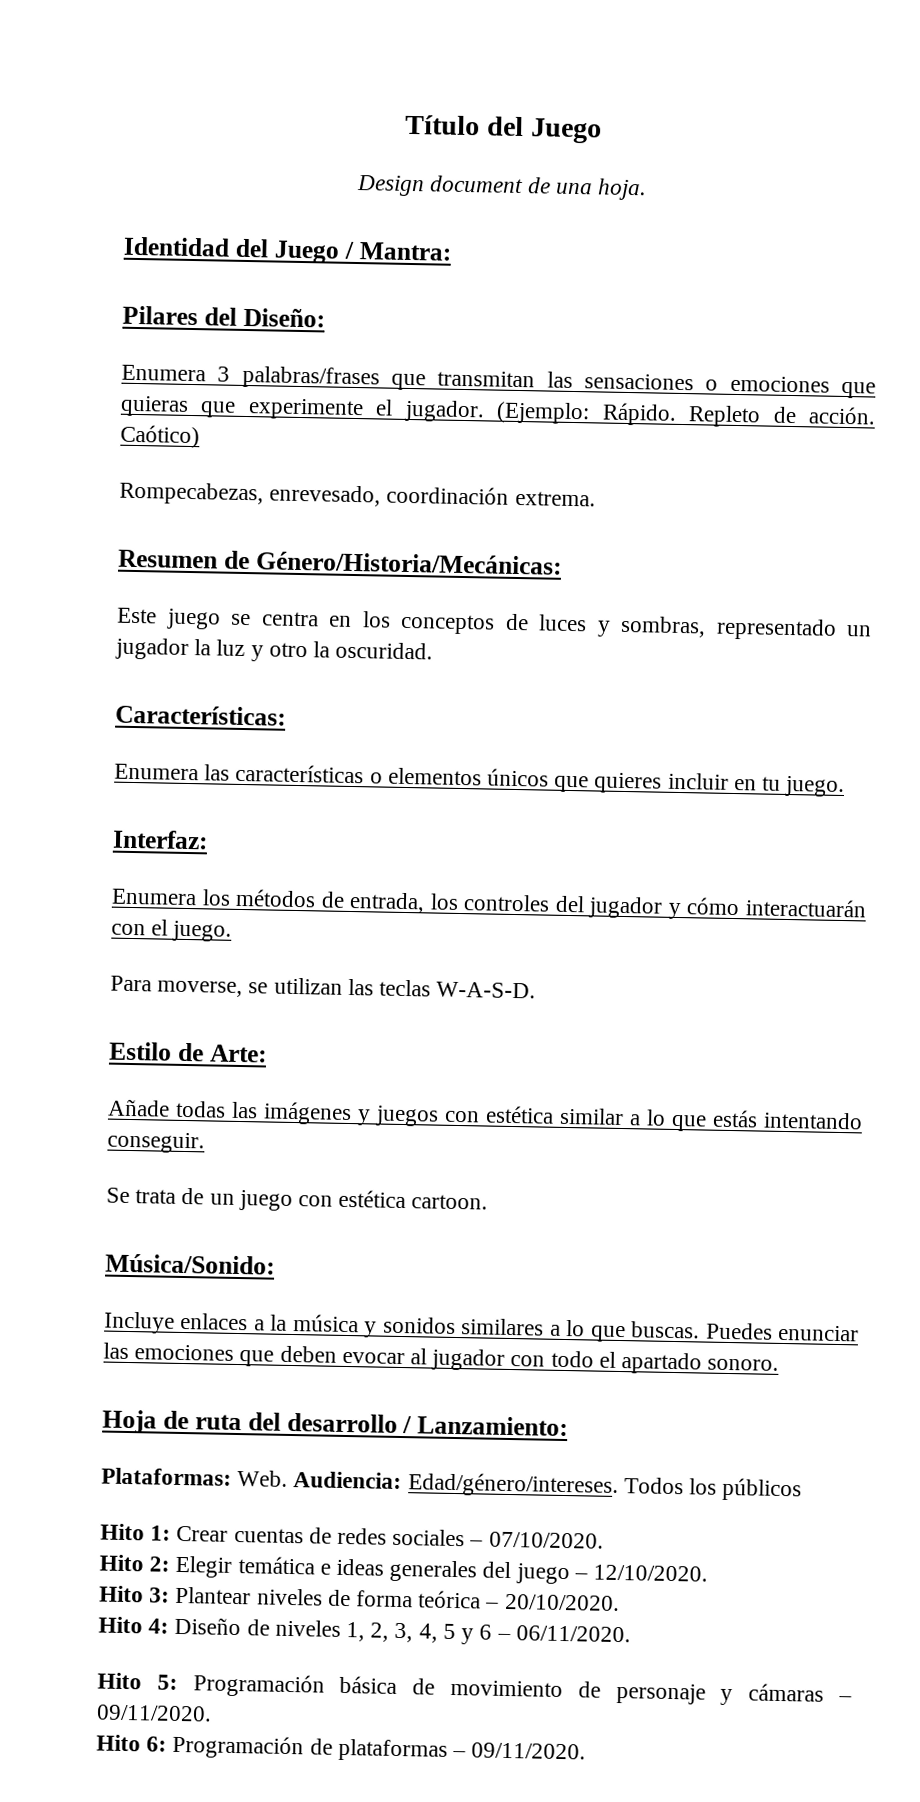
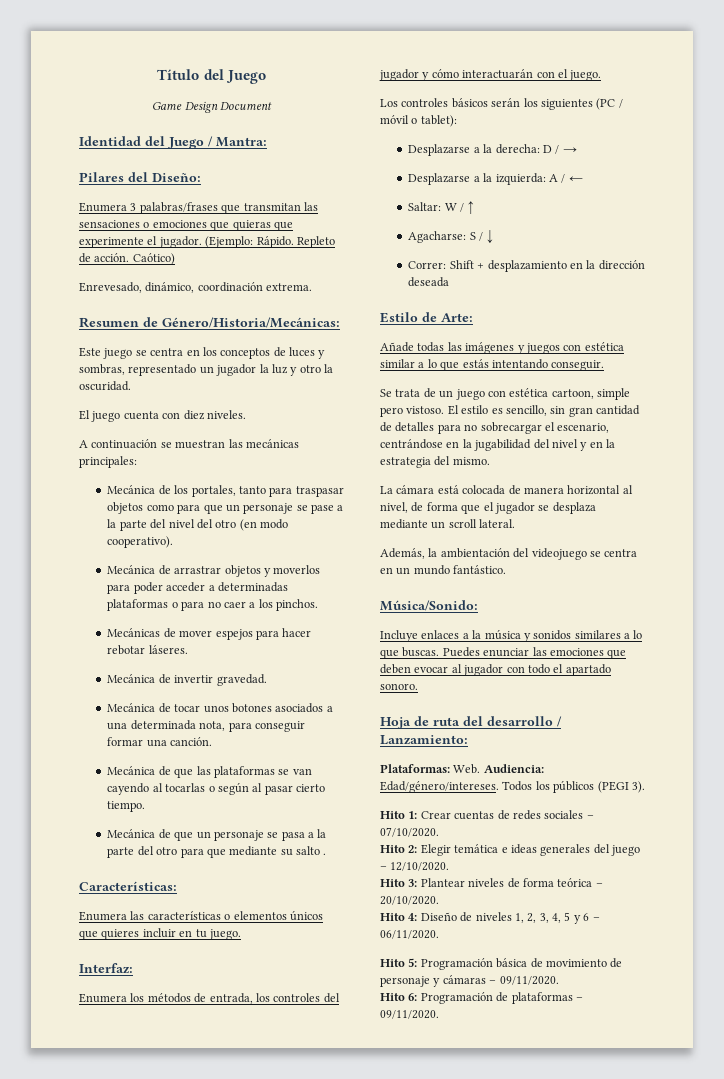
[356,174,647,201] Design document de una hoja. -> [152,101,272,113] Game Design Document
[119,481,382,507] Rompecabezas, enrevesado, -> [79,282,195,293] Enrevesado, dinámico,
(434, 650) none -> [79,410,246,422] [79,439,299,449] [79,456,137,468] [107,485,344,497] [107,502,344,514] [107,519,289,531] [107,536,174,548] [107,565,321,577] [107,582,288,594] [107,599,319,611] [107,628,312,640] [107,645,188,655] [107,674,267,686] [107,703,333,713] [107,720,305,732] [107,737,213,747] [107,766,312,778] [107,782,326,795] [107,801,146,812] [107,829,327,841] [107,846,327,858] // El juego cuenta con diez niveles. // A continuación se muestran las mecánicas principales: // Mecánica de los portales, tanto para traspasar objetos como para que un personaje se pase a la parte del nivel del otro (en modo cooperativo). // Mecánica de arrastrar objetos y moverlos para poder acceder a determinadas plataformas o para no caer a los pinchos. // Mecánicas de mover espejos para hacer rebotar láseres. // Mecánica de invertir gravedad. // Mecánica de tocar unos botones asociados a una determinada nota, para conseguir formar una canción. // Mecánica de que las plataformas se van cayendo al tocarlas o según al pasar cierto tiempo. // Mecánica de que un personaje se pasa a la parte del otro para que mediante su salto .
[110,975,537,999] Para moverse, se utilizan las teclas W-A-S-D. -> [380,98,623,110] [380,115,457,127] [408,144,577,156] [408,173,583,185] [408,201,474,214] [408,230,493,243] [408,260,645,272] [408,277,450,287] Los controles básicos serán los siguientes (PC / móvil o tablet): // Desplazarse a la derecha: D / → // Desplazarse a la izquierda: A / ← // Saltar: W / ↑ // Agacharse: S / ↓ // Correr: Shift + desplazamiento en la dirección deseada
[411,1194,489,1210] cartoon. -> [551,388,630,400] [380,405,640,417] [380,422,610,434] [380,439,615,451] [380,456,490,468] [380,485,633,495] [380,502,596,514] [380,519,516,529] [380,548,638,560] [380,565,507,575] cartoon, simple pero vistoso. El estilo es sencillo, sin gran cantidad de detalles para no sobrecargar el escenario, centrándose en la jugabilidad del nivel y en la estrategia del mismo. // La cámara está colocada de manera horizontal al nivel, de forma que el jugador se desplaza mediante un scroll lateral. // Además, la ambientación del videojuego se centra en un mundo fantástico.
(803, 1489) none -> [597,781,645,793] (PEGI 3).

